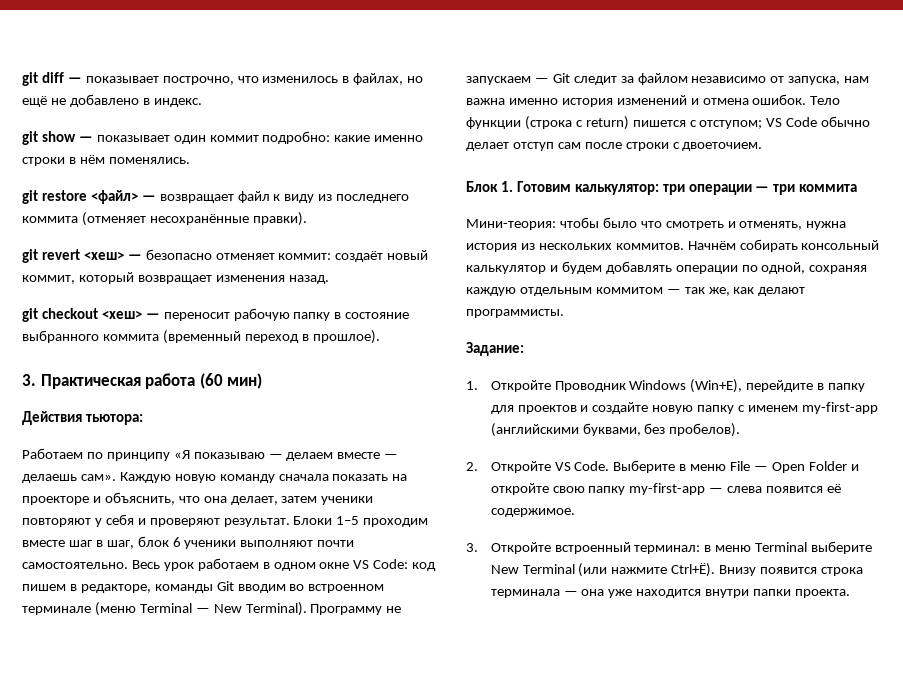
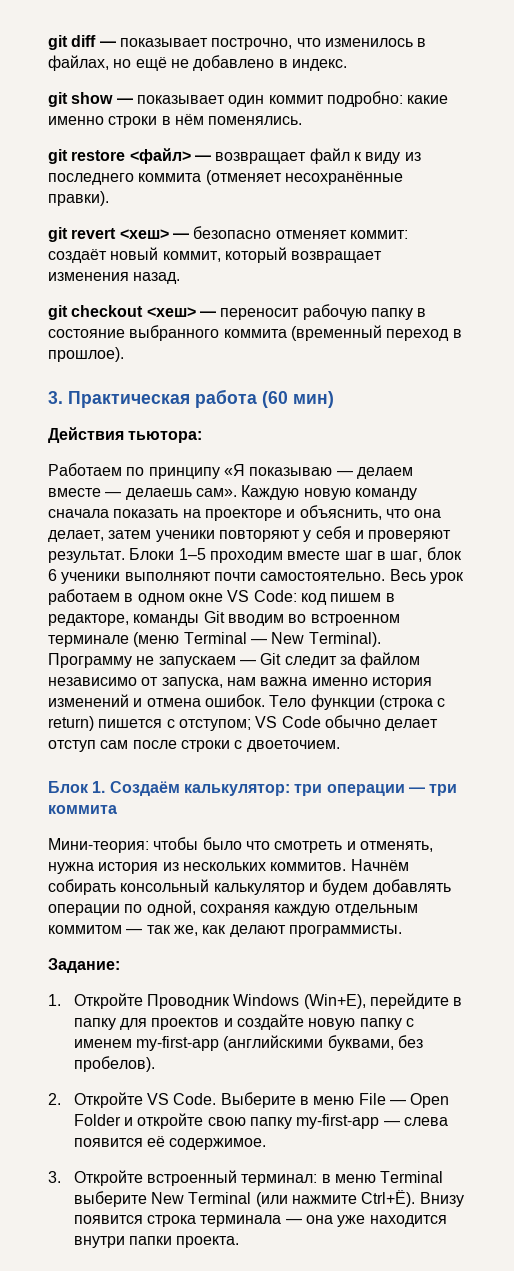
[516,181,571,192] Готовим -> [109,781,180,796] Создаём

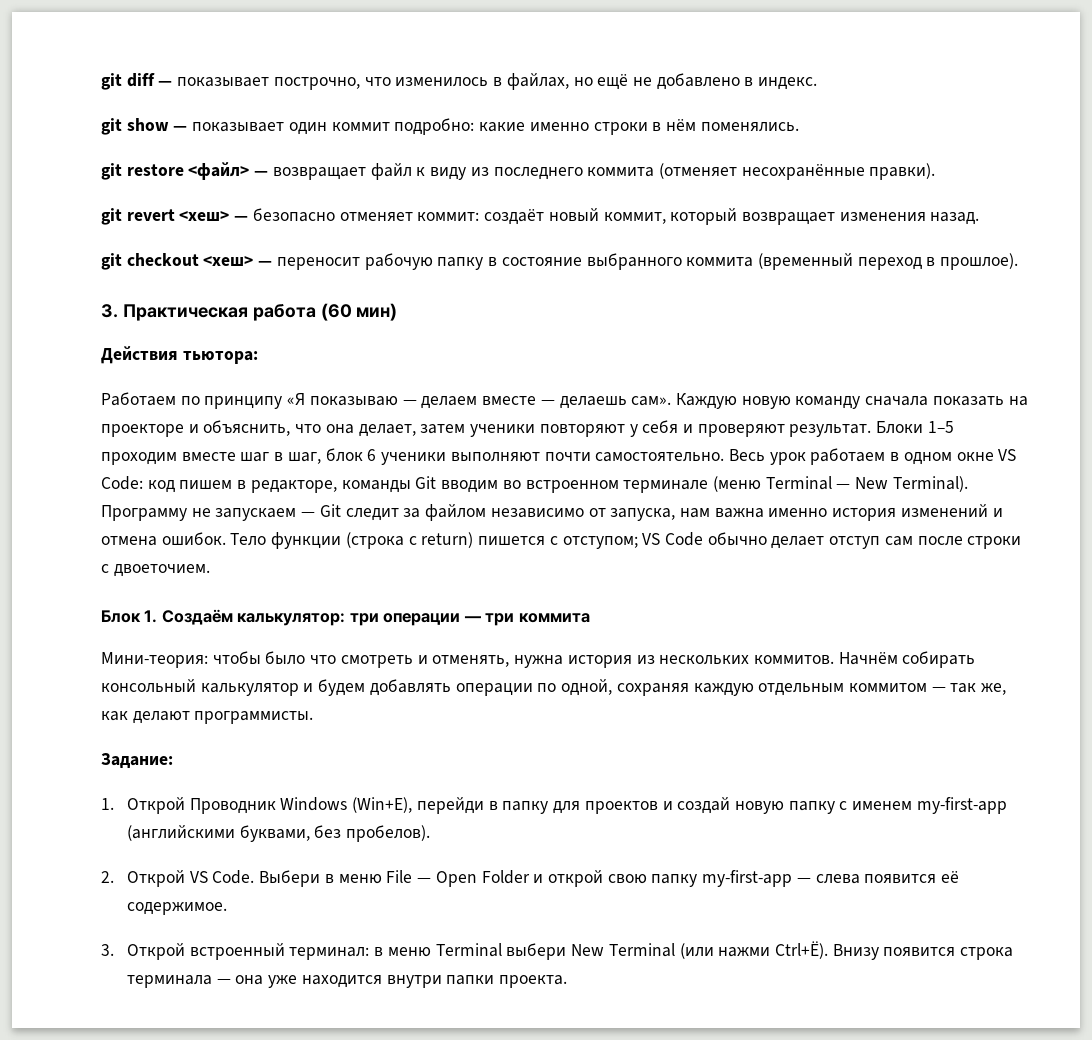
[73,993,143,1009] Откройте -> [127,797,186,814] Открой
[369,993,449,1009] перейдите -> [416,797,484,814] перейди
[236,1014,304,1030] создайте -> [677,797,731,814] создай
[73,1092,143,1108] Откройте -> [127,870,186,887] Открой
[220,1092,296,1108] Выберите -> [259,870,321,887] Выбери
[137,1113,204,1129] откройте -> [547,870,603,887] открой
[73,1170,143,1186] Откройте -> [127,943,186,960] Открой
[73,1191,147,1207] выберите -> [506,943,567,960] выбери
[291,1195,357,1204] нажмите -> [718,947,771,957] нажми

